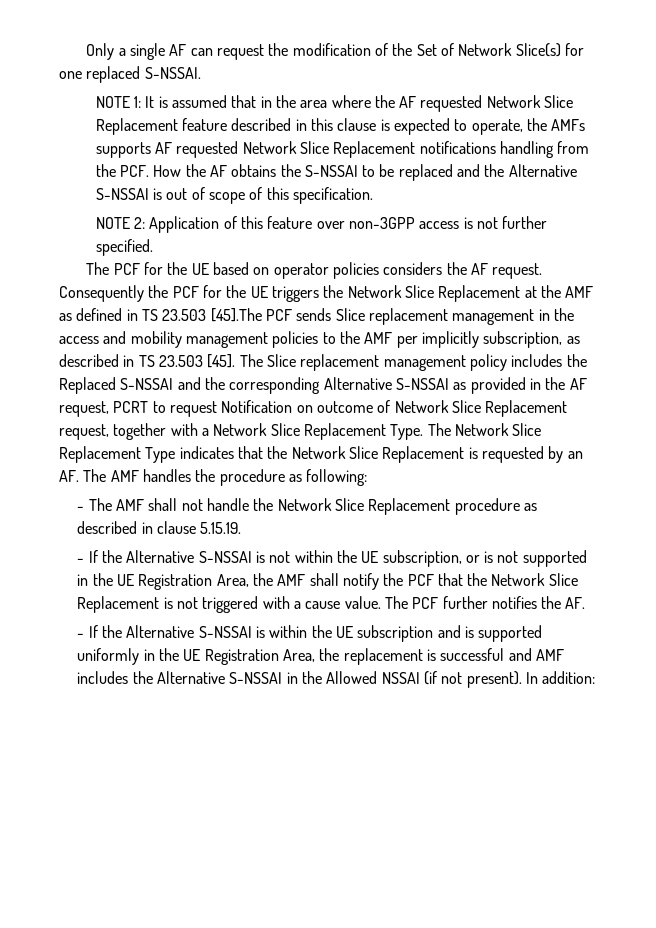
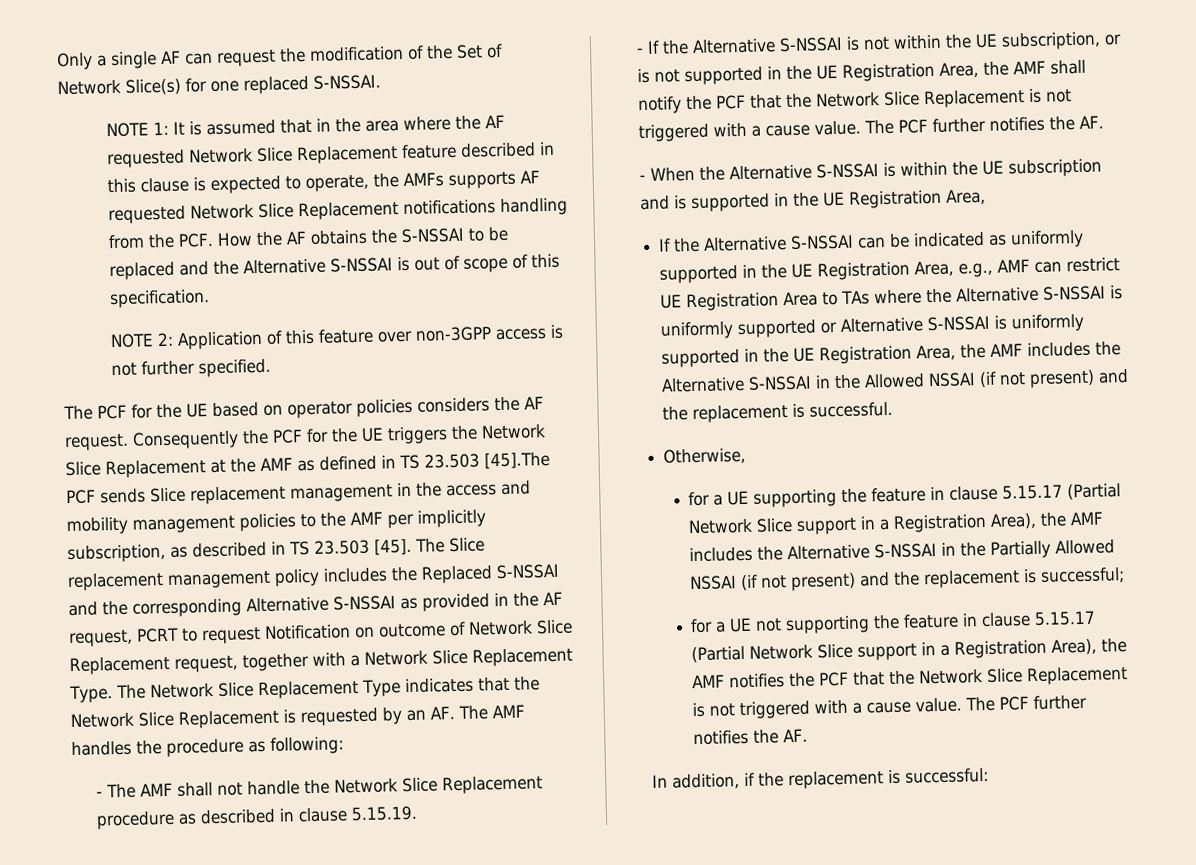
[88,625,98,638] If -> [650,166,696,182] When
[77,648,532,665] uniformly in the UE Registration Area, the replacement is successful and -> [774,188,987,209] [658,229,1085,253] [659,257,1121,284] [660,285,1124,312] [660,313,1085,340] [661,343,987,368] in the UE Registration Area, // If the Alternative S-NSSAI can be indicated as uniformly supported in the UE Registration Area, e.g., AMF can restrict UE Registration Area to TAs where the Alternative S-NSSAI is uniformly supported or Alternative S-NSSAI is uniformly supported in the UE Registration Area, the
[466,671,596,688] present). In addition: -> [1029,368,1130,389] [662,401,894,424] [663,447,747,465] [688,483,1122,508] [688,511,1105,535] [689,539,1116,563] [690,567,1126,592] [690,610,1097,635] [691,638,1128,664] [692,666,1129,689] [692,694,1088,720] [693,728,809,746] [652,767,990,790] present) and the replacement is successful. // Otherwise, // for a UE supporting the feature in clause 5.15.17 (Partial Network Slice support in a Registration Area), the AMF includes the Alternative S-NSSAI in the Partially Allowed NSSAI (if not present) and the replacement is successful; // for a UE not supporting the feature in clause 5.15.17 (Partial Network Slice support in a Registration Area), the AMF notifies the PCF that the Network Slice Replacement is not triggered with a cause value. The PCF further notifies the AF. // In addition, if the replacement is successful:

